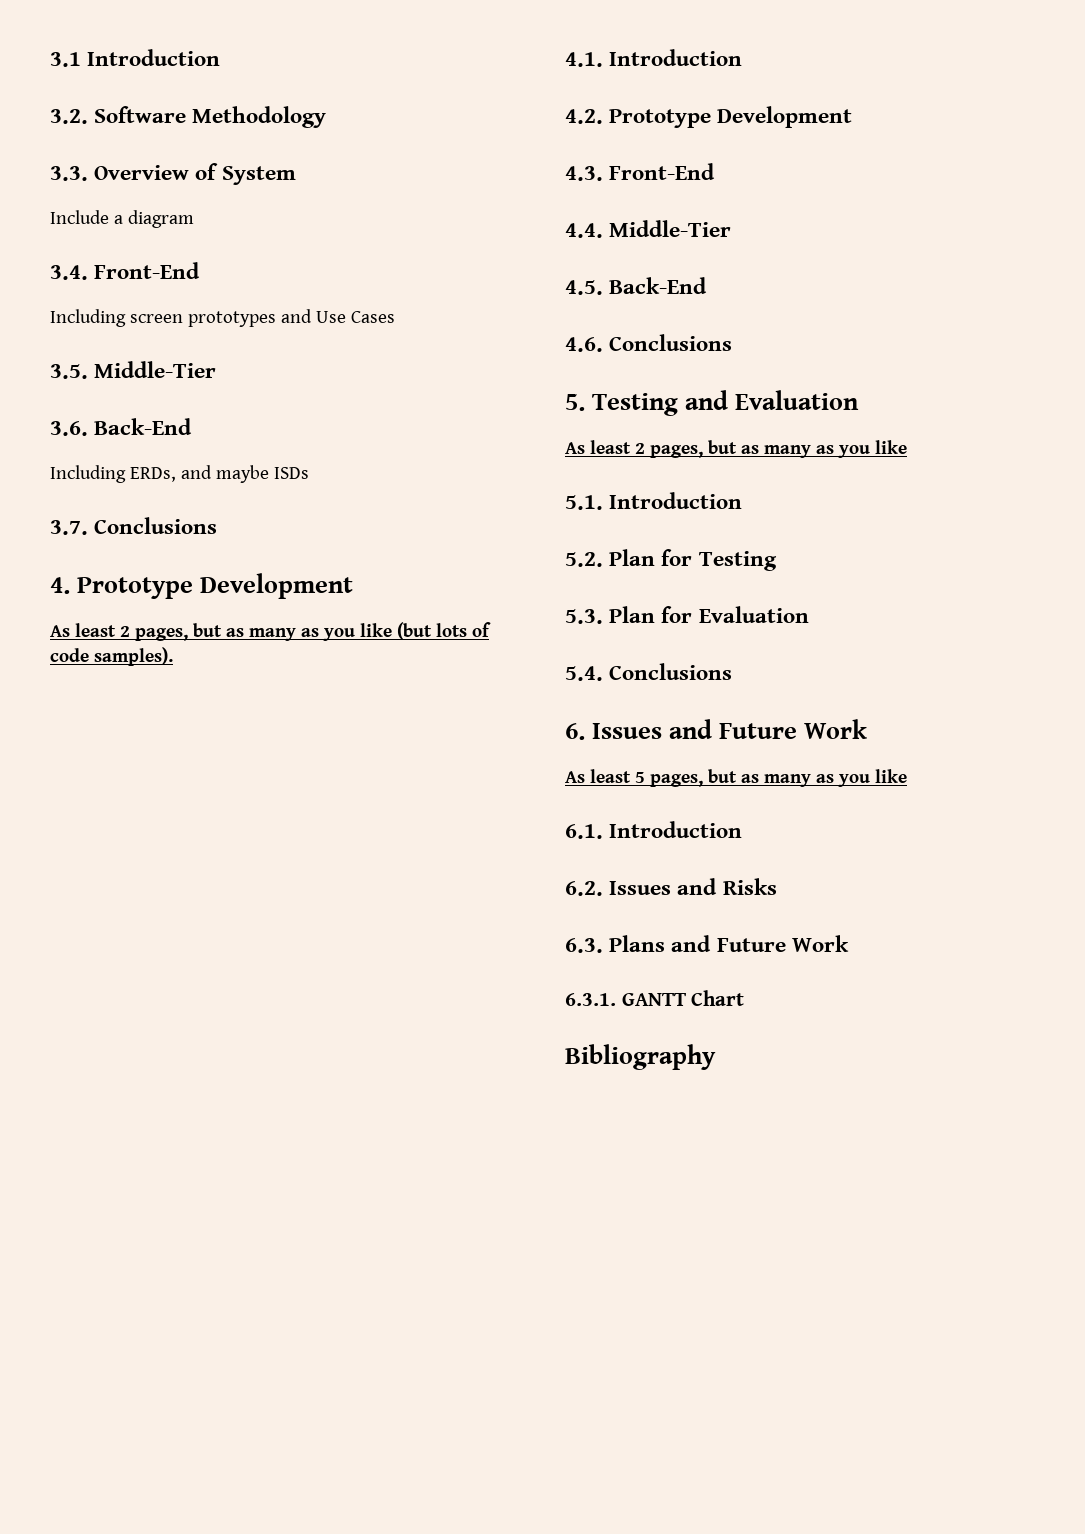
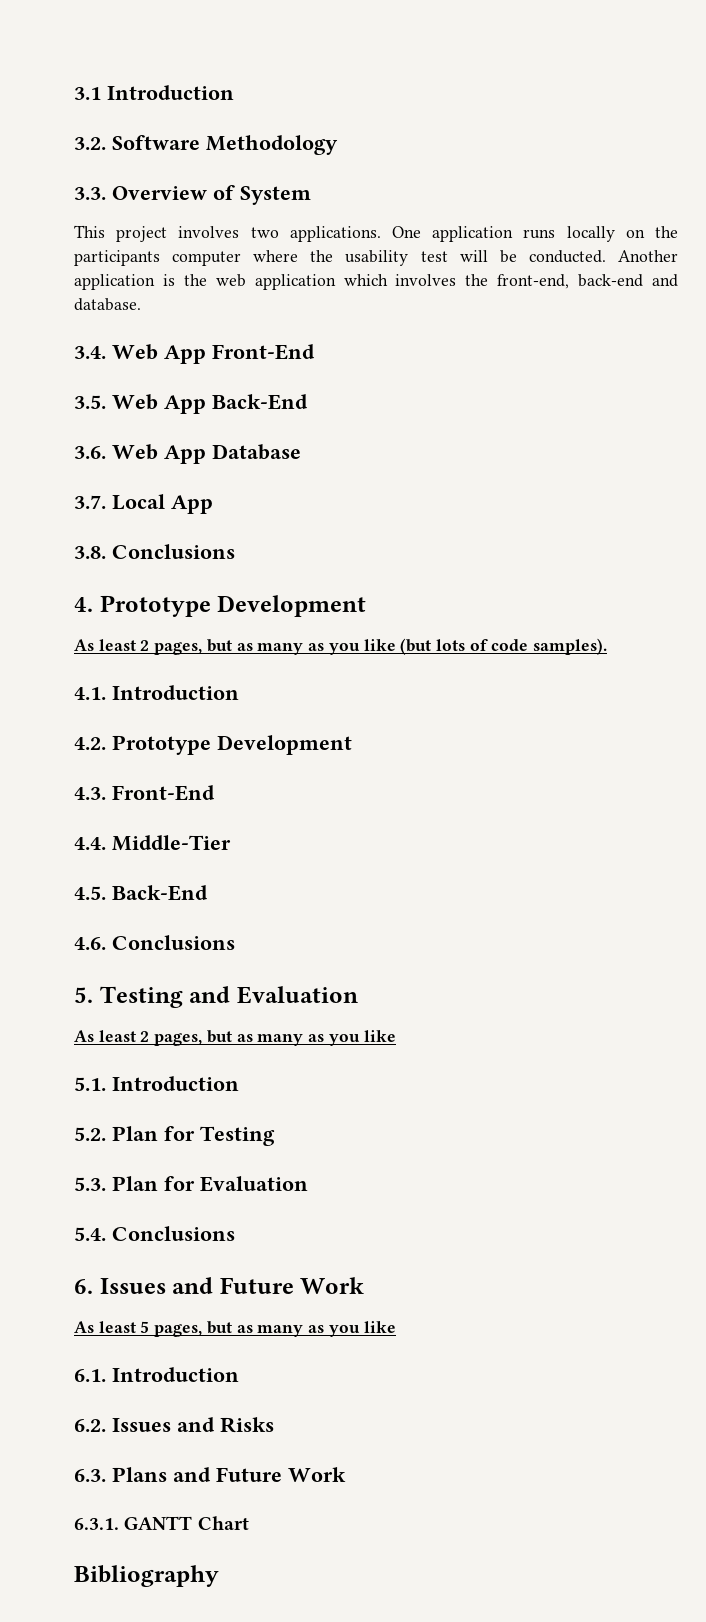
[50,210,194,228] Include a diagram -> [74,225,678,242] [74,250,678,266] [74,274,678,290] [74,298,141,311] This project involves two applications. One application runs locally on the participants computer where the usability test will be conducted. Another application is the web application which involves the front-end, back-end and database.
[94,262,201,279] [50,309,395,327] [50,361,217,379] [50,418,193,436] [50,465,309,483] [50,520,88,535] Front-End // Including screen prototypes and Use Cases // 3.5. Middle-Tier // 3.6. Back-End // Including ERDs, and maybe ISDs // 3.7. -> [112,344,315,364] [74,394,308,414] [74,444,301,464] [74,494,213,514] [74,546,106,559] Web App Front-End // 3.5. Web App Back-End // 3.6. Web App Database // 3.7. Local App // 3.8.

